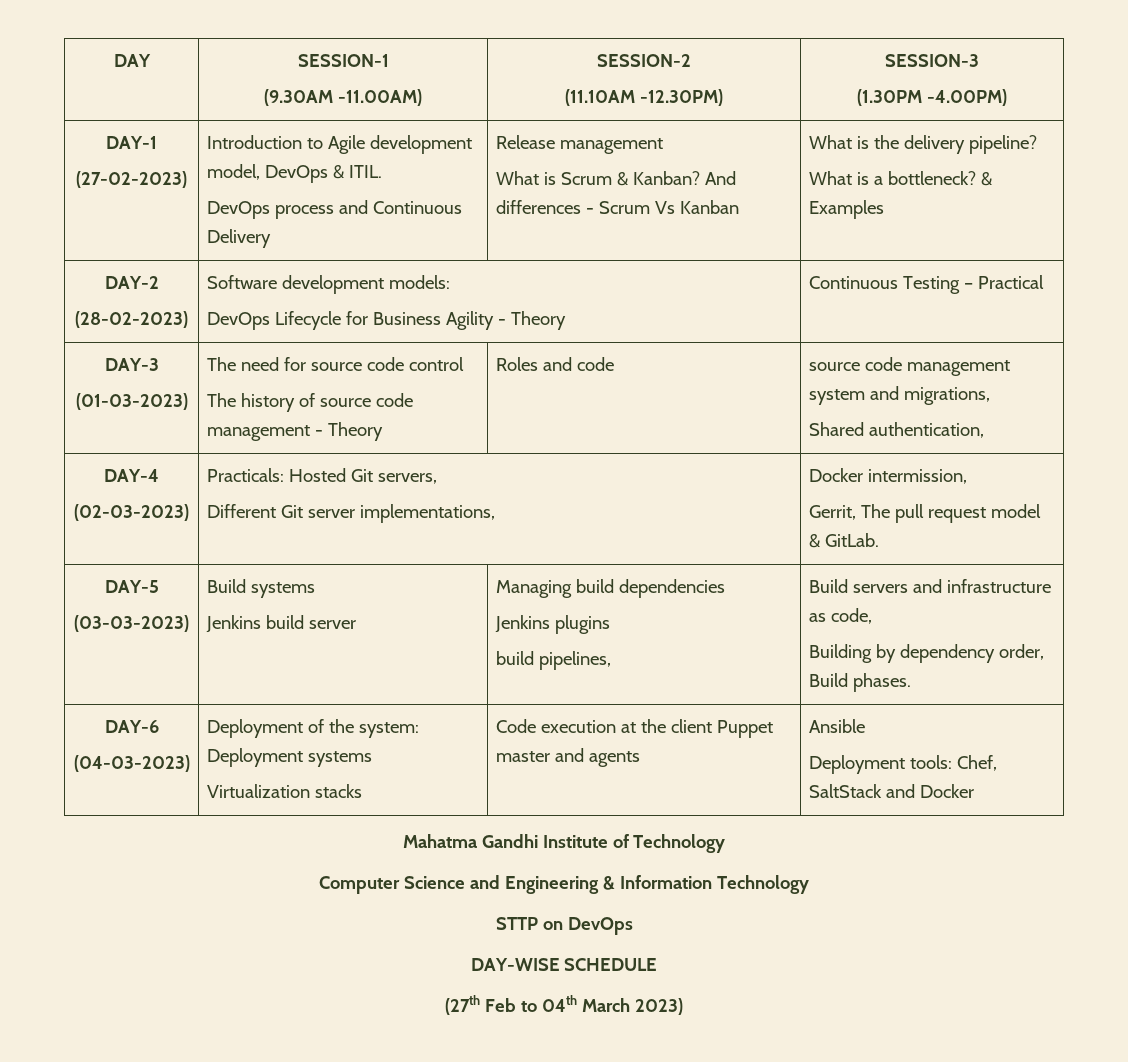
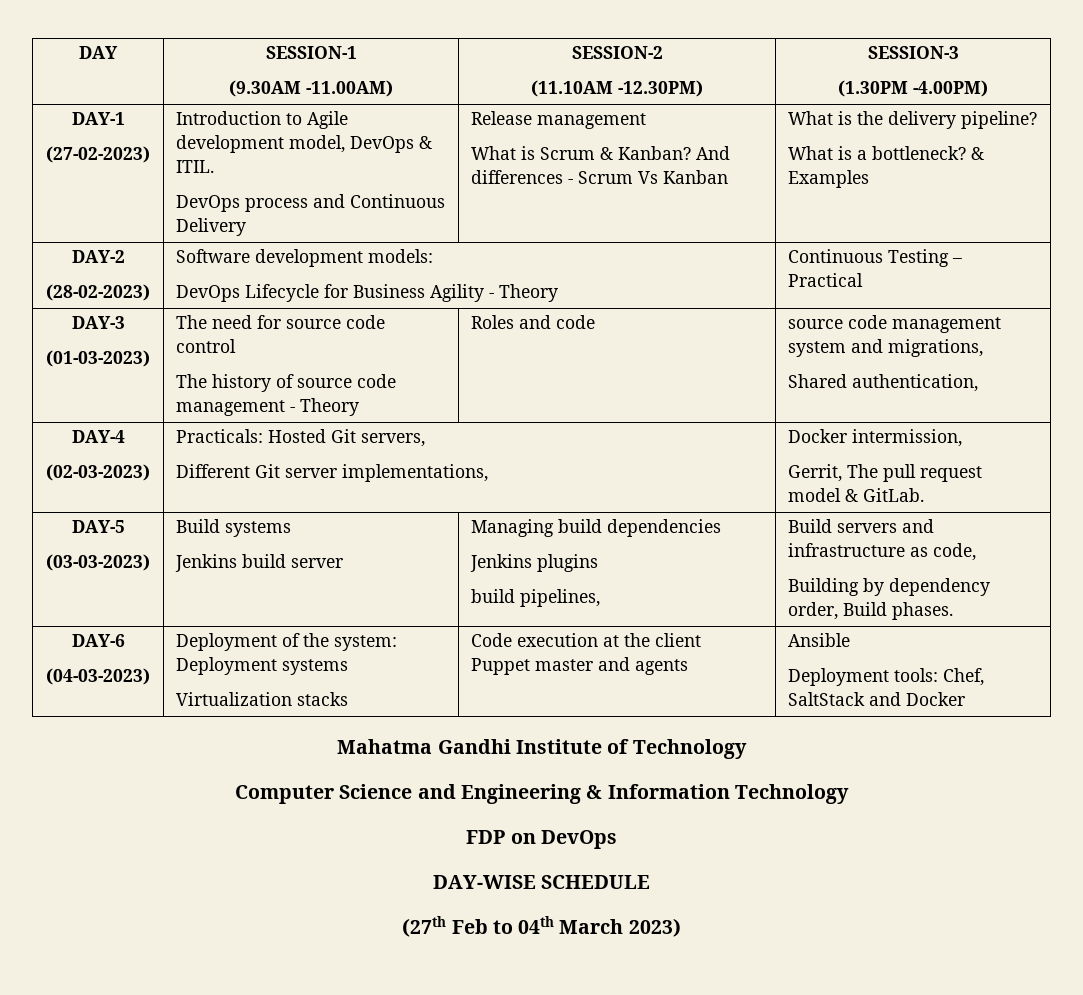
[495,917,538,930] STTP -> [466,830,506,844] FDP

